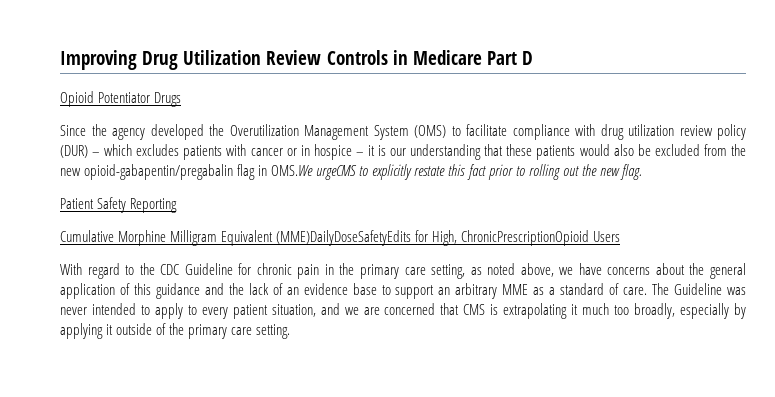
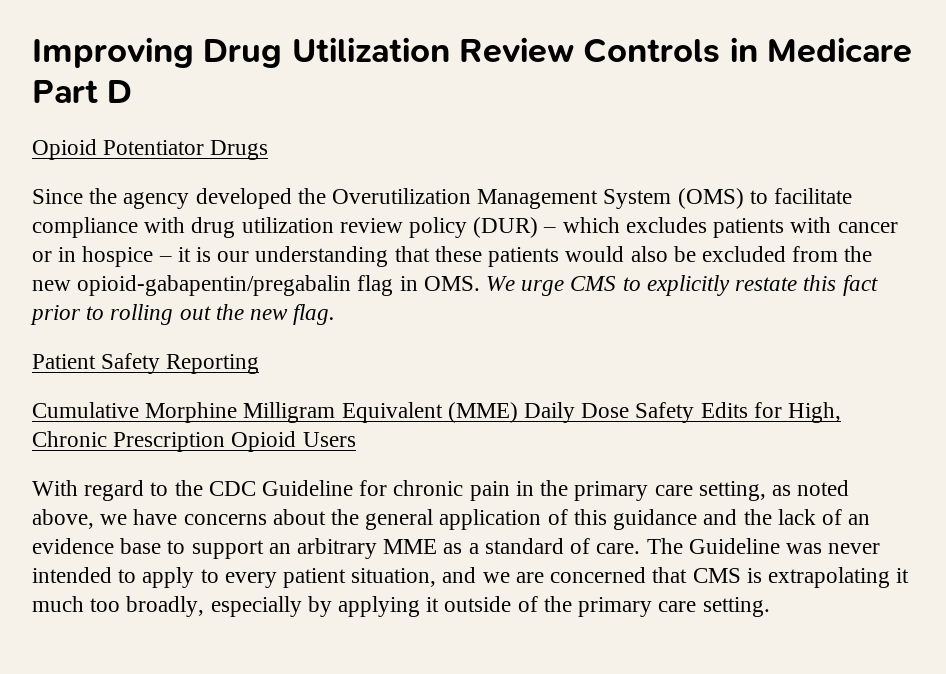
[271,165,358,180] OMS.We urgeCMS -> [423,276,617,296] OMS. We urge CMS
[276,230,590,246] (MME)DailyDoseSafetyEdits for High, ChronicPrescriptionOpioid -> [447,402,842,423] [32,431,297,452] (MME) Daily Dose Safety Edits for High, Chronic Prescription Opioid

